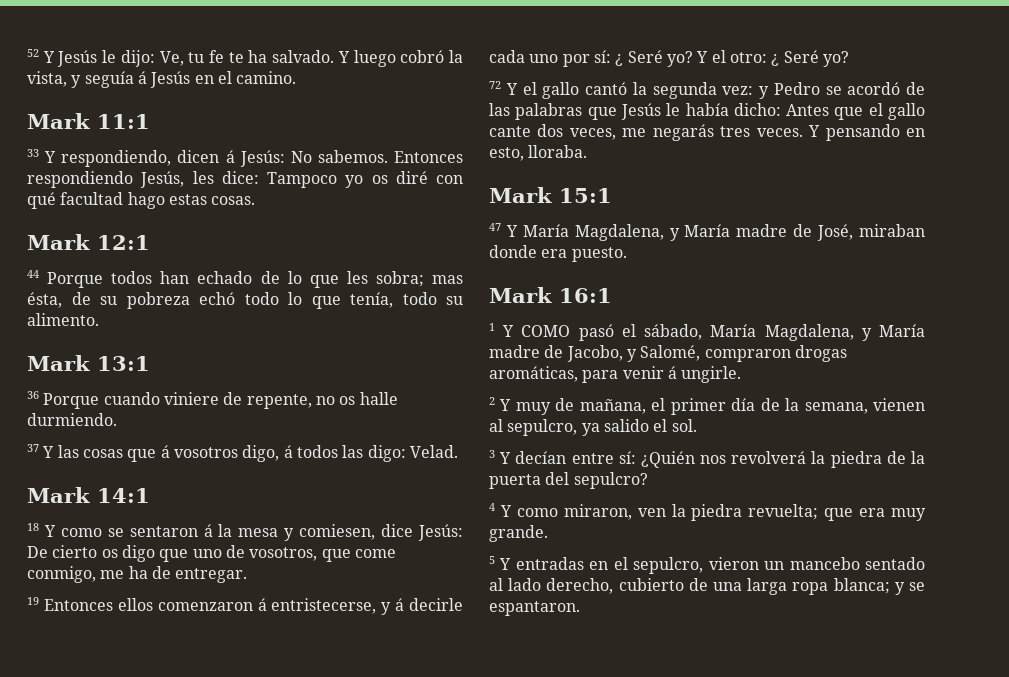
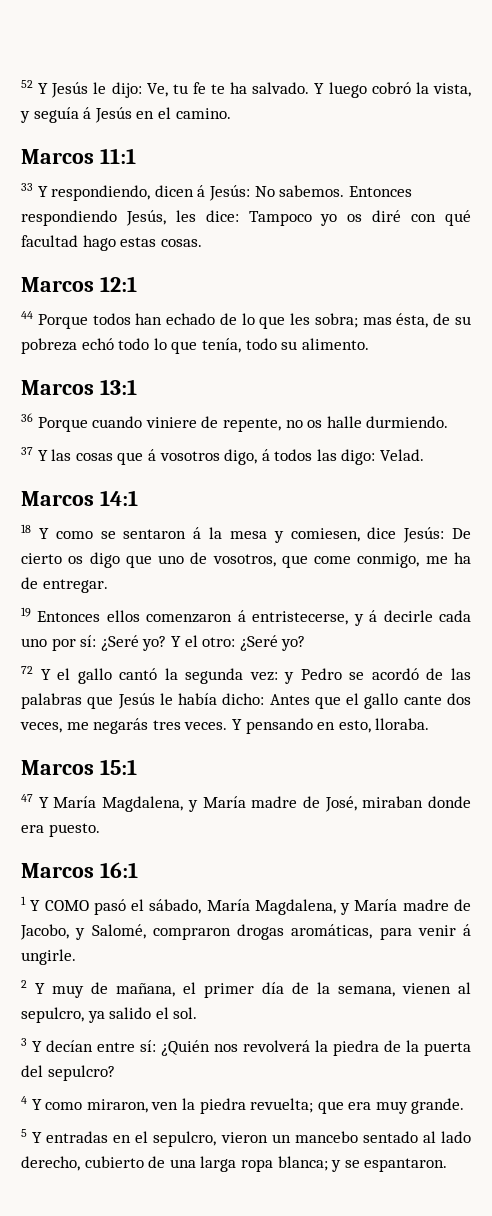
[27,113,90,129] Mark -> [21,149,94,164] Marcos
[27,234,90,250] Mark -> [21,277,94,292] Marcos
[27,355,90,371] Mark -> [21,380,94,395] Marcos
[27,487,90,503] Mark -> [21,491,94,506] Marcos
[615,50,663,66] ¿ Seré -> [100,635,139,651] ¿Seré
[771,50,819,66] ¿ Seré -> [239,635,278,651] ¿Seré
[489,187,552,203] Mark -> [21,760,94,775] Marcos
[489,287,552,303] Mark -> [21,863,94,878] Marcos

